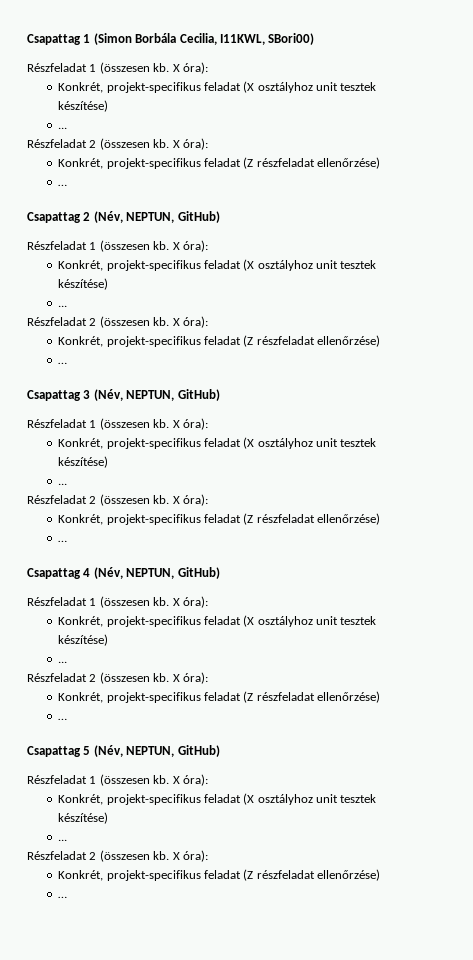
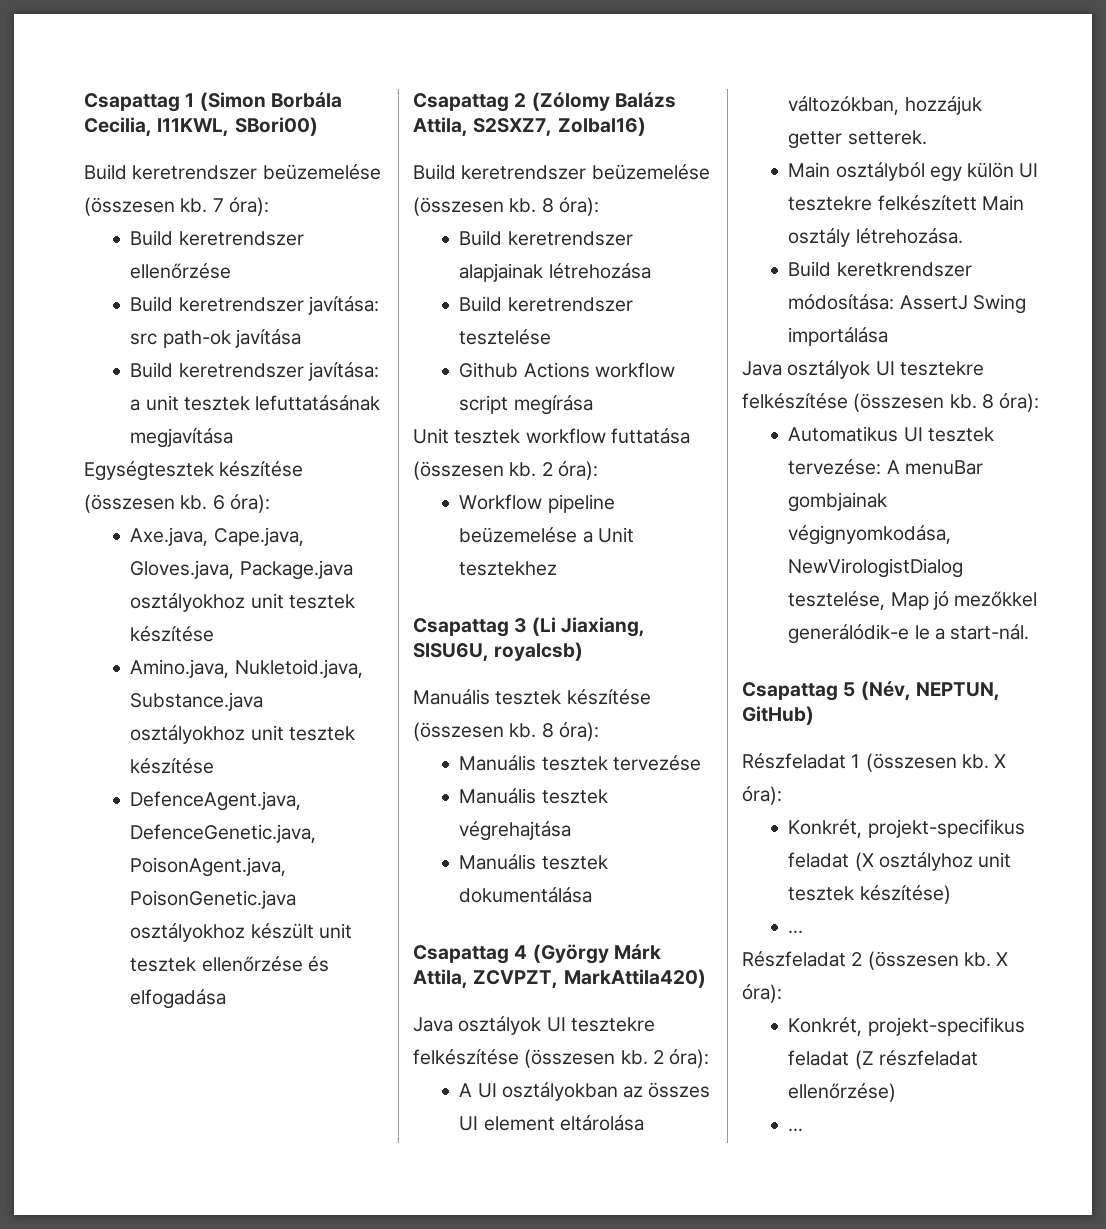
[27,62,208,74] [58,81,377,93] [58,100,109,112] [58,127,68,129] [27,138,208,150] [58,157,381,169] [58,184,68,186] [27,211,220,223] [27,240,208,252] [58,259,377,271] [58,278,109,290] [58,305,68,307] [27,316,208,328] [58,335,381,347] [58,362,68,364] [27,389,220,401] [27,418,208,430] [58,437,377,449] [58,456,109,468] [58,483,68,485] [27,494,208,506] [58,513,381,525] [58,540,68,542] [27,567,220,579] [27,596,208,608] [58,615,377,627] [58,634,109,646] [58,661,68,663] [27,672,208,684] [58,691,381,703] [58,718,68,720] Részfeladat 1 (összesen kb. X óra): // Konkrét, projekt-specifikus feladat (X osztályhoz unit tesztek készítése) // ... // Részfeladat 2 (összesen kb. X óra): // Konkrét, projekt-specifikus feladat (Z részfeladat ellenőrzése) // … // Csapattag 2 (Név, NEPTUN, GitHub) // Részfeladat 1 (összesen kb. X óra): // Konkrét, projekt-specifikus feladat (X osztályhoz unit tesztek készítése) // ... // Részfeladat 2 (összesen kb. X óra): // Konkrét, projekt-specifikus feladat (Z részfeladat ellenőrzése) // … // Csapattag 3 (Név, NEPTUN, GitHub) // Részfeladat 1 (összesen kb. X óra): // Konkrét, projekt-specifikus feladat (X osztályhoz unit tesztek készítése) // ... // Részfeladat 2 (összesen kb. X óra): // Konkrét, projekt-specifikus feladat (Z részfeladat ellenőrzése) // … // Csapattag 4 (Név, NEPTUN, GitHub) // Részfeladat 1 (összesen kb. X óra): // Konkrét, projekt-specifikus feladat (X osztályhoz unit tesztek készítése) // ... // Részfeladat 2 (összesen kb. X óra): // Konkrét, projekt-specifikus feladat (Z részfeladat ellenőrzése) // … -> [84,164,381,180] [84,197,269,216] [130,230,304,246] [130,263,232,279] [130,296,379,315] [130,329,301,348] [130,362,379,381] [130,395,381,411] [130,428,234,448] [84,461,304,481] [84,494,270,513] [130,527,304,546] [130,560,353,580] [130,593,355,612] [130,626,215,642] [130,659,363,678] [130,692,264,711] [130,725,355,744] [130,758,215,774] [130,791,302,811] [130,824,317,843] [130,857,287,877] [130,890,297,909] [130,923,352,942] [130,956,329,972] [130,989,227,1009] [413,92,676,112] [413,117,646,137] [413,164,710,180] [413,197,599,216] [459,230,633,246] [459,263,651,282] [459,296,633,312] [459,329,552,345] [459,362,675,378] [459,395,593,415] [413,428,690,444] [413,461,598,480] [459,494,615,513] [459,527,634,543] [459,561,558,576] [413,617,645,637] [413,642,584,662] [413,689,651,705] [413,722,599,741] [459,755,701,771] [459,788,608,804] [459,821,572,841] [459,854,608,870] [459,887,593,903] [413,944,661,964] [413,969,706,989] [413,1016,655,1035] [413,1049,710,1068] [459,1082,711,1101] [459,1115,644,1131] [788,96,982,115] [788,130,927,149] [788,162,1039,182] [788,195,1024,211] [788,228,963,247] [788,261,972,277] [788,294,1026,314] [788,327,889,346] [742,360,984,379] [742,393,1040,412] [788,426,994,442] [788,459,983,475] [788,492,888,512] [788,525,952,545] [788,558,964,578] [788,591,1038,610] [788,624,1030,644] Build keretrendszer beüzemelése (összesen kb. 7 óra): // Build keretrendszer ellenőrzése // Build keretrendszer javítása: src path-ok javítása // Build keretrendszer javítása: a unit tesztek lefuttatásának megjavítása // Egységtesztek készítése (összesen kb. 6 óra): // Axe.java, Cape.java, Gloves.java, Package.java osztályokhoz unit tesztek készítése // Amino.java, Nukletoid.java, Substance.java osztályokhoz unit tesztek készítése // DefenceAgent.java, DefenceGenetic.java, PoisonAgent.java, PoisonGenetic.java osztályokhoz készült unit tesztek ellenőrzése és elfogadása // Csapattag 2 (Zólomy Balázs Attila, S2SXZ7, Zolbal16) // Build keretrendszer beüzemelése (összesen kb. 8 óra): // Build keretrendszer alapjainak létrehozása // Build keretrendszer tesztelése // Github Actions workflow script megírása // Unit tesztek workflow futtatása (összesen kb. 2 óra): // Workflow pipeline beüzemelése a Unit tesztekhez // Csapattag 3 (Li Jiaxiang, SISU6U, royalcsb) // Manuális tesztek készítése (összesen kb. 8 óra): // Manuális tesztek tervezése // Manuális tesztek végrehajtása // Manuális tesztek dokumentálása // Csapattag 4 (György Márk Attila, ZCVPZT, MarkAttila420) // Java osztályok UI tesztekre felkészítése (összesen kb. 2 óra): // A UI osztályokban az összes UI element eltárolása változókban, hozzájuk getter setterek. // Main osztályból egy külön UI tesztekre felkészített Main osztály létrehozása. // Build keretkrendszer módosítása: AssertJ Swing importálása // Java osztályok UI tesztekre felkészítése (összesen kb. 8 óra): // Automatikus UI tesztek tervezése: A menuBar gombjainak végignyomkodása, NewVirologistDialog tesztelése, Map jó mezőkkel generálódik-e le a start-nál.

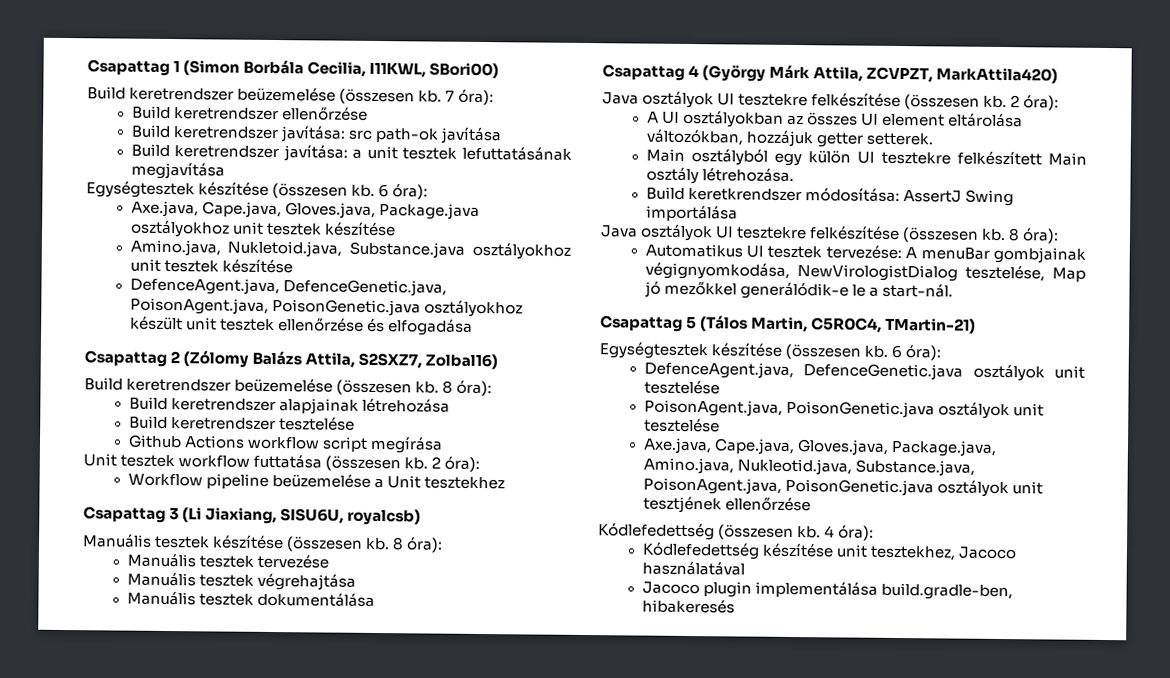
[860,681,1000,701] [742,706,814,725] [742,753,1007,772] [742,786,782,805] [788,819,1025,838] [788,852,1012,871] [788,885,951,904] [788,930,804,934] [742,951,1009,970] [742,984,782,1003] [788,1017,1025,1036] [788,1050,978,1069] [788,1083,897,1102] [788,1128,804,1132] (Név, NEPTUN, GitHub) // Részfeladat 1 (összesen kb. X óra): // Konkrét, projekt-specifikus feladat (X osztályhoz unit tesztek készítése) // ... // Részfeladat 2 (összesen kb. X óra): // Konkrét, projekt-specifikus feladat (Z részfeladat ellenőrzése) // … -> [700,315,977,334] [599,341,942,361] [643,361,1085,382] [643,379,720,395] [643,399,1044,420] [643,417,720,433] [642,437,997,457] [642,457,975,477] [642,477,1043,498] [642,495,811,514] [598,522,875,541] [641,541,1017,561] [641,560,745,576] [641,580,1013,601] [641,598,735,614] (Tálos Martin, C5R0C4, TMartin-21) // Egységtesztek készítése (összesen kb. 6 óra): // DefenceAgent.java, DefenceGenetic.java osztályok unit tesztelése // PoisonAgent.java, PoisonGenetic.java osztályok unit tesztelése // Axe.java, Cape.java, Gloves.java, Package.java, Amino.java, Nukleotid.java, Substance.java, PoisonAgent.java, PoisonGenetic.java osztályok unit tesztjének ellenőrzése // Kódlefedettség (összesen kb. 4 óra): // Kódlefedettség készítése unit tesztekhez, Jacoco használatával // Jacoco plugin implementálása build.gradle-ben, hibakeresés

